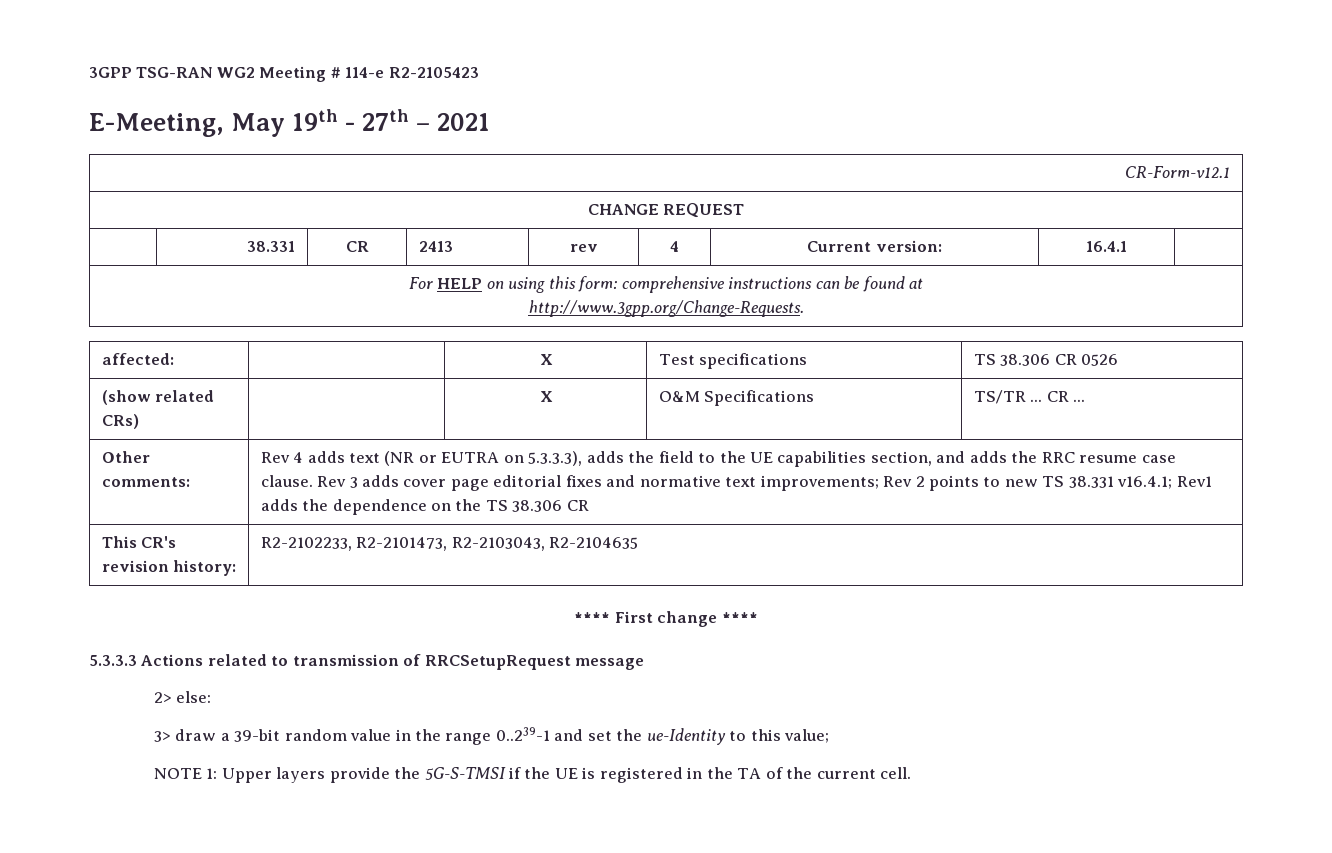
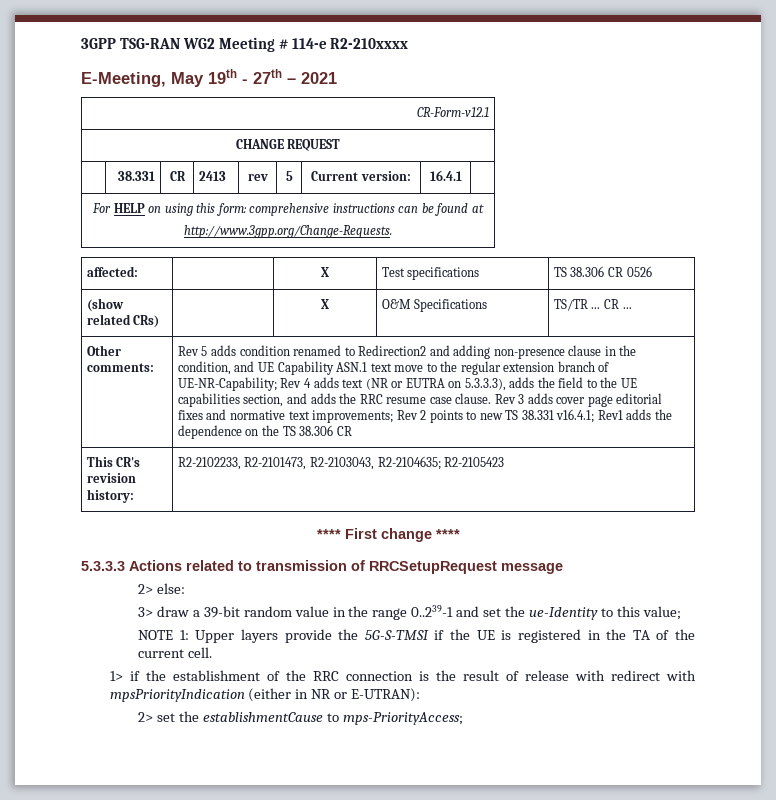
[388,67,479,78] R2-2105423 -> [330,38,409,49] R2-210xxxx
[670,241,679,252] 4 -> [285,171,293,181] 5
(290, 457) none -> [201,345,637,359] [177,361,610,375] [177,377,302,391] 5 adds condition renamed to Redirection2 and adding non-presence clause in the condition, and UE Capability ASN.1 text move to the regular extension branch of UE-NR-Capability; Rev
[549,537,639,549] R2-2104635 -> [377,456,505,470] R2-2104635; R2-2105423
(911, 773) none -> [109,670,696,681] [109,688,421,702] [138,711,463,725] // 1> if the establishment of the RRC connection is the result of release with redirect with mpsPriorityIndication (either in NR or E-UTRAN): // 2> set the establishmentCause to mps-PriorityAccess;

